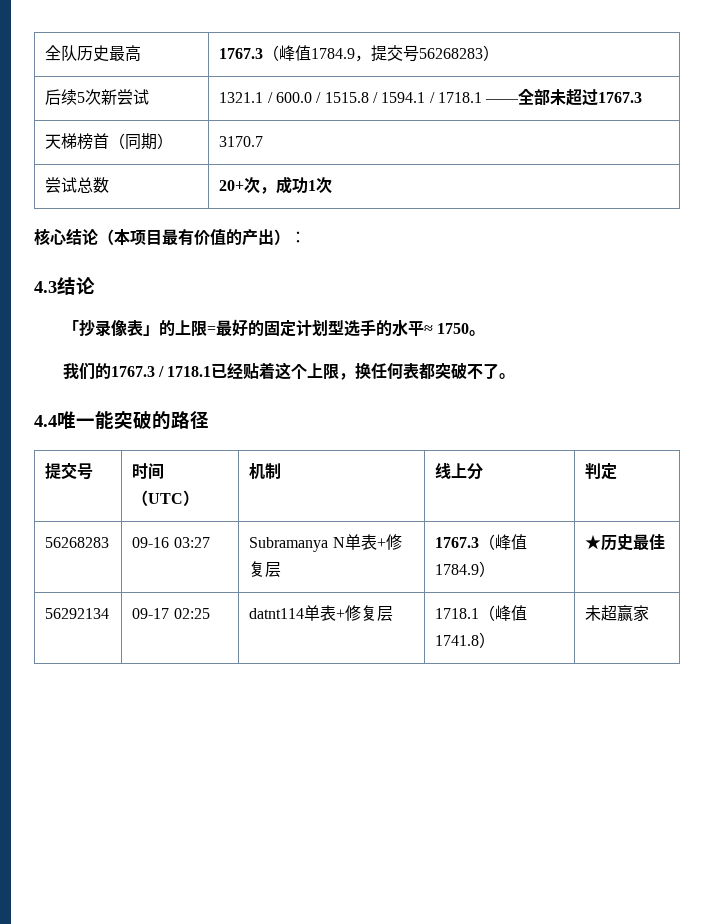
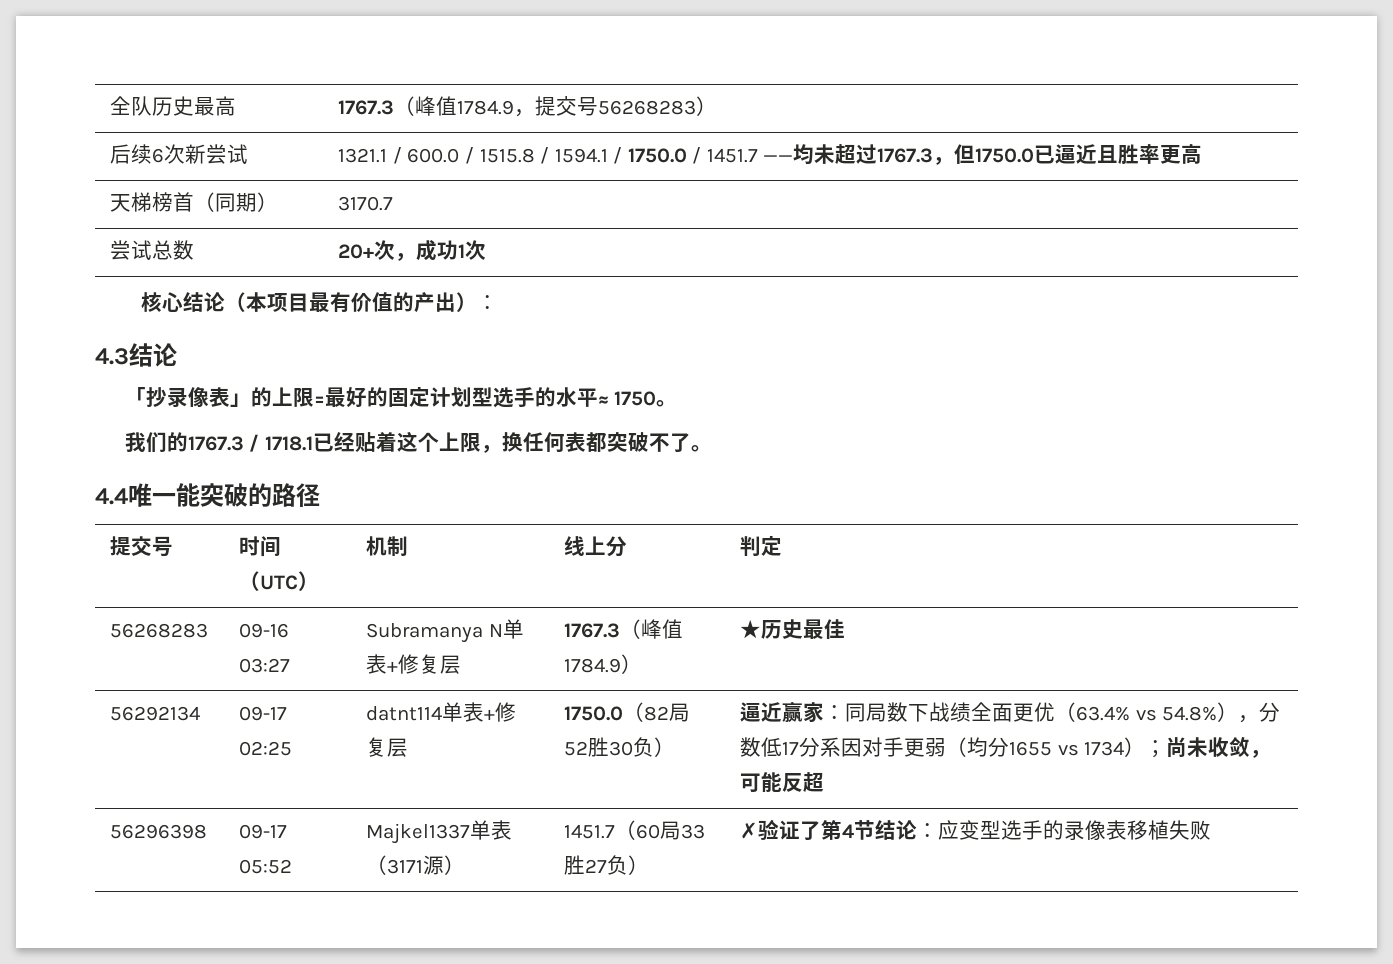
[77,92,86,103] 5 -> [152,148,165,163] 6
[437,88,643,106] 1718.1 ——全部未超过1767.3 -> [627,144,1203,165] 1750.0 / 1451.7 ——均未超过1767.3，但1750.0已逼近且胜率更高
[435,605,528,621] [435,632,496,648] [585,605,650,622] 1718.1（峰值1741.8） | 未超赢家 -> [564,702,691,722] [564,737,676,757] [740,702,1281,723] [740,736,1272,758] [740,772,825,792] [110,824,208,839] [239,824,288,839] [239,859,293,874] [366,820,513,844] [366,855,466,875] [564,820,706,840] [564,855,650,875] [740,819,1212,840] 1750.0（82局52胜30负） | 逼近赢家：同局数下战绩全面更优（63.4% vs 54.8%），分数低17分系因对手更弱（均分1655 vs 1734）；尚未收敛，可能反超 // 56296398 | 09-17 05:52 | Majkel1337单表（3171源） | 1451.7（60局33胜27负） | ✗验证了第4节结论：应变型选手的录像表移植失败

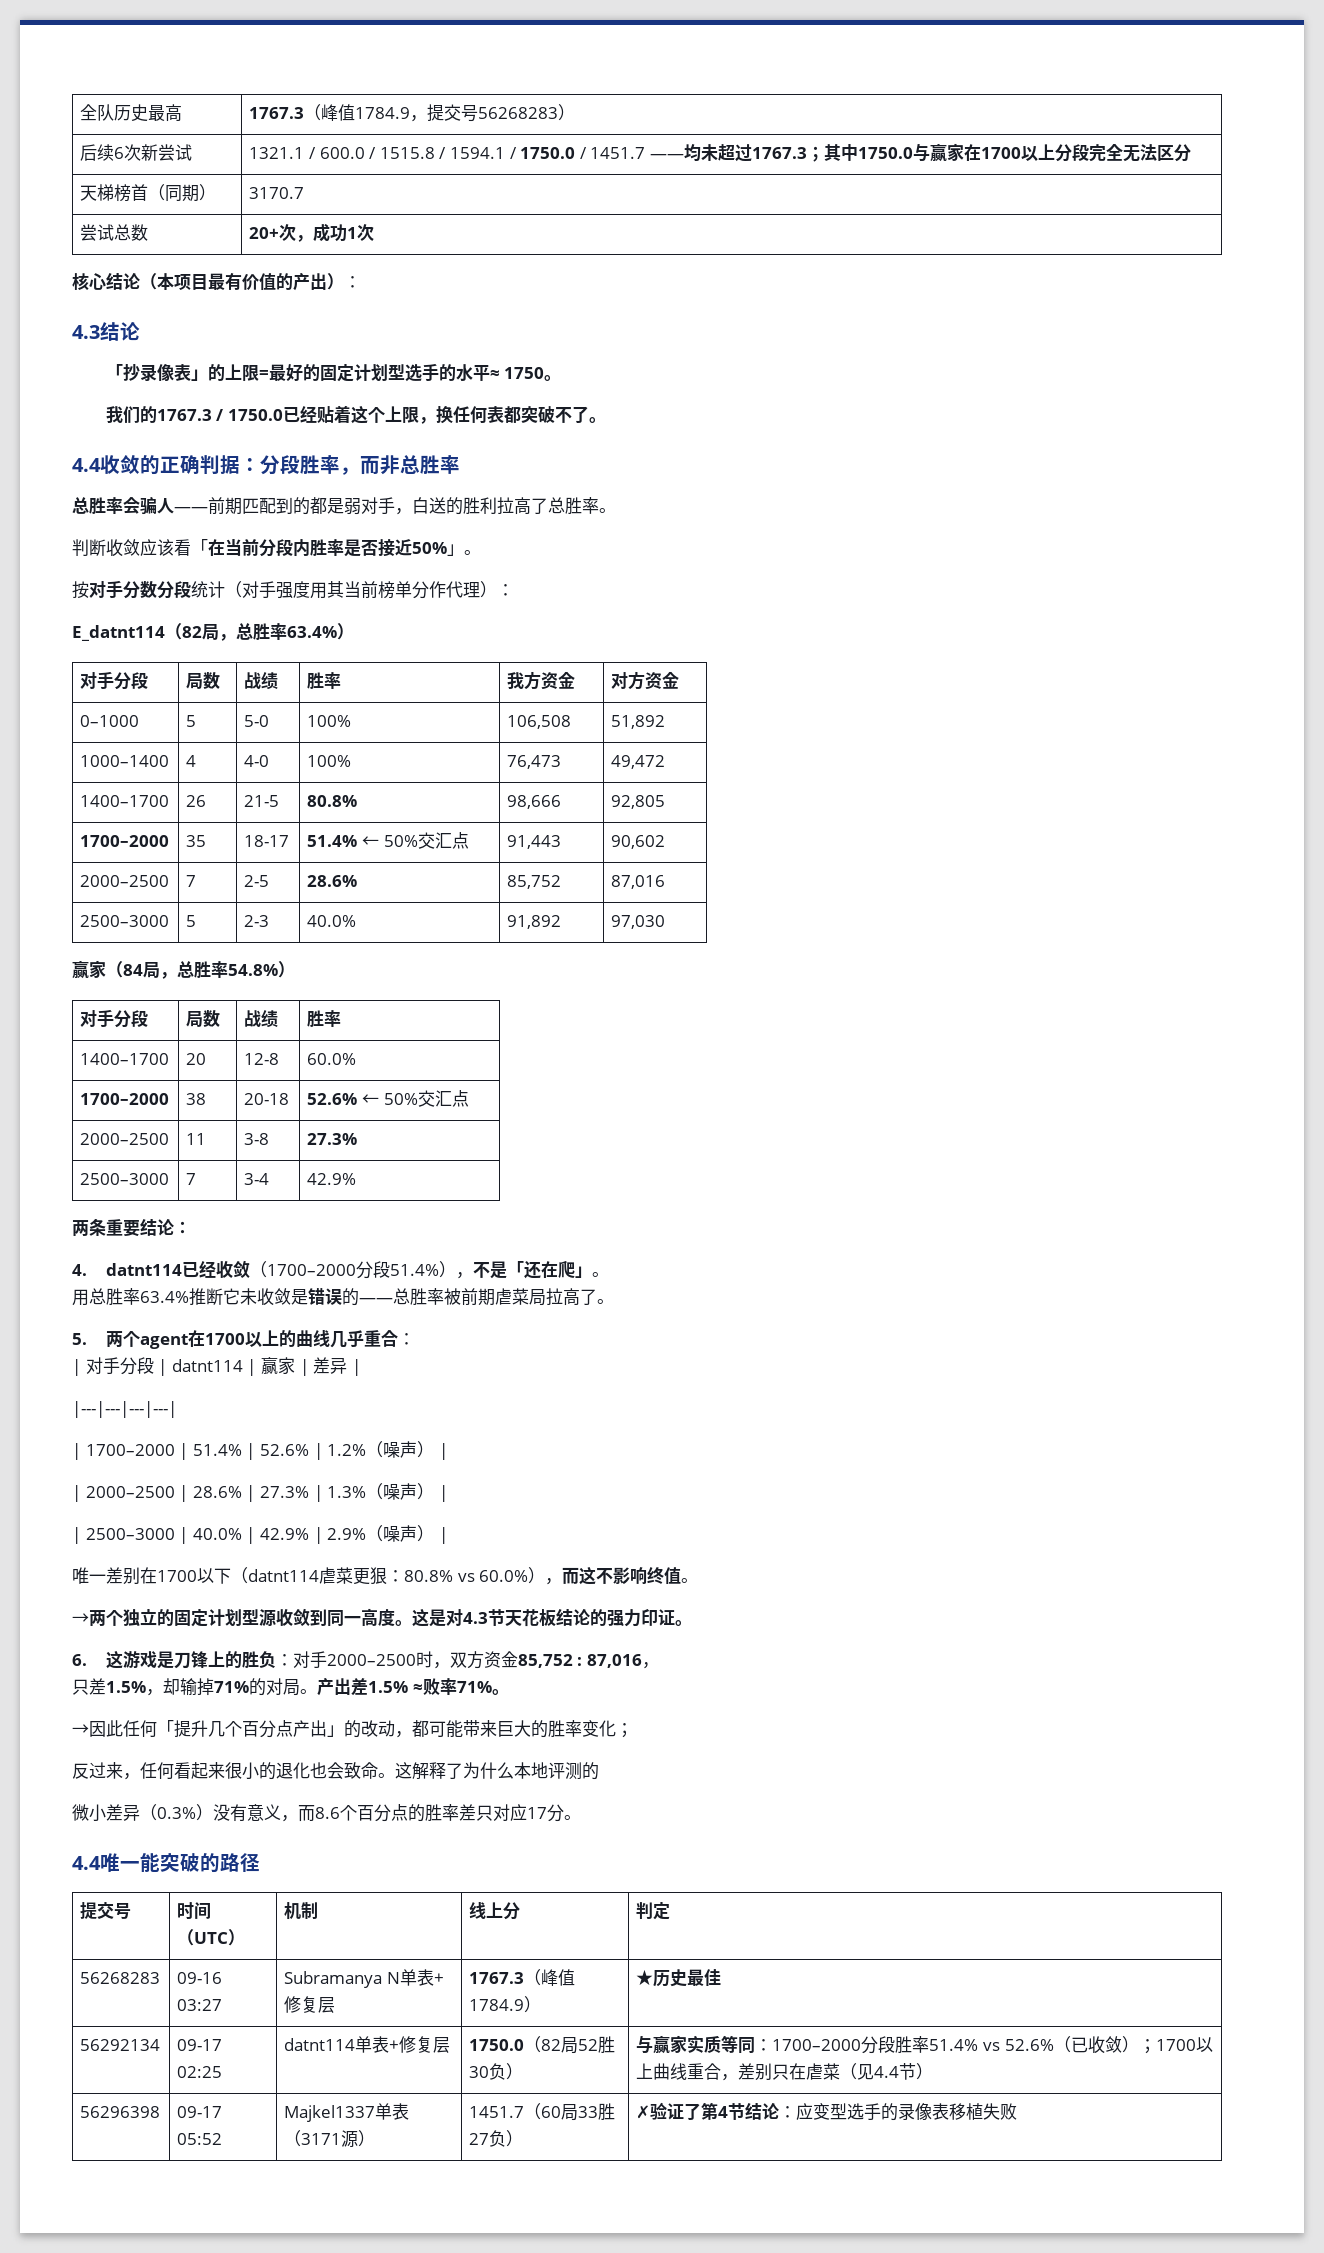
[933,144,1203,165] ，但1750.0已逼近且胜率更高 -> [806,143,1191,162] ；其中1750.0与赢家在1700以上分段完全无法区分
[264,436,313,451] 1718.1 -> [227,409,283,421] 1750.0
(712, 448) none -> [72,455,460,475] [72,496,616,515] [72,539,481,557] [72,580,514,599] [72,623,354,641] [80,671,149,690] [186,672,221,689] [244,672,279,690] [307,672,342,689] [507,671,576,690] [611,671,680,690] [80,715,140,727] [186,715,197,727] [244,715,270,727] [307,715,352,727] [507,715,572,729] [611,715,666,729] [80,755,170,767] [186,755,197,767] [244,755,270,767] [307,755,352,767] [507,755,562,769] [611,755,666,769] [80,795,170,807] [186,795,207,807] [244,795,280,807] [307,795,358,807] [507,795,562,809] [611,795,666,809] [80,835,170,847] [186,835,207,847] [244,835,290,847] [307,832,469,849] [507,835,562,849] [611,835,666,849] [80,875,170,887] [186,875,197,887] [244,875,270,887] [307,875,358,887] [507,875,562,889] [611,875,666,889] [80,915,170,927] [186,915,197,927] [244,915,270,927] [307,915,357,927] [507,915,562,929] [611,915,666,929] [72,960,295,979] [80,1009,149,1028] [186,1010,221,1027] [244,1010,279,1028] [307,1010,342,1027] [80,1053,170,1065] [186,1053,207,1065] [244,1053,280,1065] [307,1053,357,1065] [80,1093,170,1105] [186,1093,207,1105] [244,1093,290,1105] [307,1090,469,1107] [80,1133,170,1145] [186,1133,207,1145] [244,1133,270,1145] [307,1133,358,1145] [80,1173,170,1185] [186,1173,197,1185] [244,1173,270,1185] [307,1173,357,1185] [72,1218,191,1237] [72,1260,609,1279] [72,1288,614,1306] [72,1330,415,1349] [72,1357,361,1376] [72,1401,177,1418] [72,1441,448,1460] [72,1483,448,1502] [72,1525,448,1544] [72,1566,699,1585] [72,1608,692,1627] [72,1650,659,1669] [72,1678,509,1696] [72,1720,633,1738] [72,1762,599,1780] [72,1804,581,1822] // 4.4收敛的正确判据：分段胜率，而非总胜率 // 总胜率会骗人——前期匹配到的都是弱对手，白送的胜利拉高了总胜率。 // 判断收敛应该看「在当前分段内胜率是否接近50%」。 // 按对手分数分段统计（对手强度用其当前榜单分作代理）： // E_datnt114（82局，总胜率63.4%） // 对手分段 | 局数 | 战绩 | 胜率 | 我方资金 | 对方资金 // 0–1000 | 5 | 5-0 | 100% | 106,508 | 51,892 // 1000–1400 | 4 | 4-0 | 100% | 76,473 | 49,472 // 1400–1700 | 26 | 21-5 | 80.8% | 98,666 | 92,805 // 1700–2000 | 35 | 18-17 | 51.4% ← 50%交汇点 | 91,443 | 90,602 // 2000–2500 | 7 | 2-5 | 28.6% | 85,752 | 87,016 // 2500–3000 | 5 | 2-3 | 40.0% | 91,892 | 97,030 // 赢家（84局，总胜率54.8%） // 对手分段 | 局数 | 战绩 | 胜率 // 1400–1700 | 20 | 12-8 | 60.0% // 1700–2000 | 38 | 20-18 | 52.6% ← 50%交汇点 // 2000–2500 | 11 | 3-8 | 27.3% // 2500–3000 | 7 | 3-4 | 42.9% // 两条重要结论： // 4. datnt114已经收敛（1700–2000分段51.4%），不是「还在爬」。 // 用总胜率63.4%推断它未收敛是错误的——总胜率被前期虐菜局拉高了。 // 5.两个agent在1700以上的曲线几乎重合： // | 对手分段 | datnt114 | 赢家 | 差异 | // |---|---|---|---| // | 1700–2000 | 51.4% | 52.6% | 1.2%（噪声） | // | 2000–2500 | 28.6% | 27.3% | 1.3%（噪声） | // | 2500–3000 | 40.0% | 42.9% | 2.9%（噪声） | // 唯一差别在1700以下（datnt114虐菜更狠：80.8% vs 60.0%），而这不影响终值。 // →两个独立的固定计划型源收敛到同一高度。这是对4.3节天花板结论的强力印证。 // 6.这游戏是刀锋上的胜负：对手2000–2500时，双方资金85,752 : 87,016， // 只差1.5%，却输掉71%的对局。产出差1.5% ≈败率71%。 // →因此任何「提升几个百分点产出」的改动，都可能带来巨大的胜率变化； // 反过来，任何看起来很小的退化也会致命。这解释了为什么本地评测的 // 微小差异（0.3%）没有意义，而8.6个百分点的胜率差只对应17分。
[740,702,1281,723] [740,736,1272,758] [740,772,825,792] 逼近赢家：同局数下战绩全面更优（63.4% vs 54.8%），分数低17分系因对手更弱（均分1655 vs 1734）；尚未收敛，可能反超 -> [636,2035,1213,2054] [636,2063,934,2081] 与赢家实质等同：1700–2000分段胜率51.4% vs 52.6%（已收敛）；1700以上曲线重合，差别只在虐菜（见4.4节）

